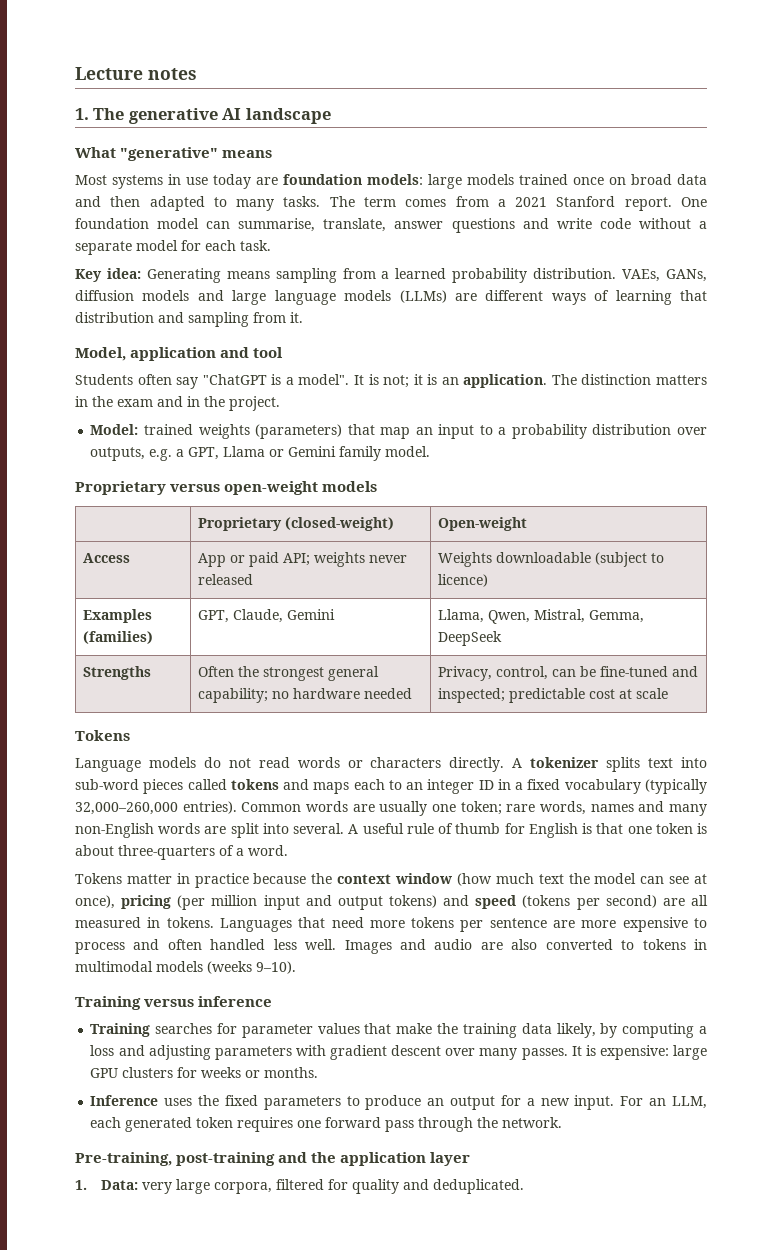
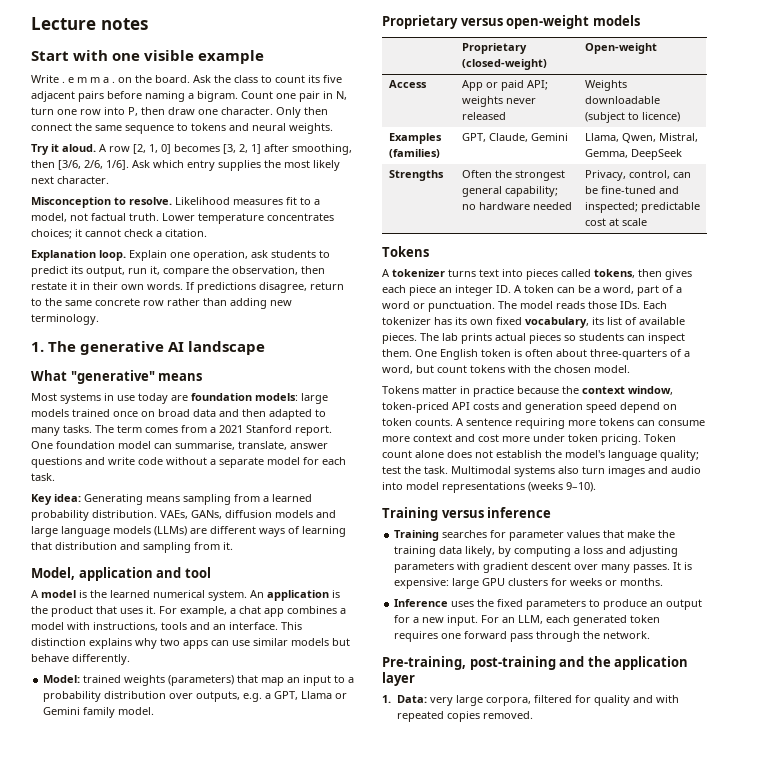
(197, 74) none -> [31,50,265,64] [31,75,342,83] [31,91,347,102] [31,107,328,118] [31,123,333,134] [31,144,352,155] [31,160,340,171] [31,176,109,184] [31,197,320,208] [31,213,334,224] [31,229,207,239] [31,250,330,261] [31,266,325,277] [31,282,344,293] [31,298,292,309] [31,314,99,325] // Start with one visible example // Write . e m m a . on the board. Ask the class to count its five adjacent pairs before naming a bigram. Count one pair in N, turn one row into P, then draw one character. Only then connect the same sequence to tokens and neural weights. // Try it aloud. A row [2, 1, 0] becomes [3, 2, 1] after smoothing, then [3/6, 2/6, 1/6]. Ask which entry supplies the most likely next character. // Misconception to resolve. Likelihood measures fit to a model, not factual truth. Lower temperature concentrates choices; it cannot check a citation. // Explanation loop. Explain one operation, ask students to predict its output, run it, compare the observation, then restate it in their own words. If predictions disagree, return to the same concrete row rather than adding new terminology.
[75,374,707,389] [75,396,280,411] Students often say "ChatGPT is a model". It is not; it is an application. The distinction matters in the exam and in the project. -> [31,590,340,601] [31,606,346,617] [31,622,302,631] [31,638,350,649] [31,654,130,665] A model is the learned numerical system. An application is the product that uses it. For example, a chat app combines a model with instructions, tools and an interface. This distinction explains why two apps can use similar models but behave differently.
[75,757,505,772] Language models do not read words or characters directly. -> (429, 251) none
[606,757,641,772] splits -> [448,269,476,277] turns
[75,779,139,790] sub-word -> (523, 273) none
[230,779,707,794] [75,801,707,816] [75,823,652,838] tokens and maps each to an integer ID in a fixed vocabulary (typically 32,000–260,000 entries). Common words are usually one token; rare words, names and many non-English words are split into several. A useful rule of thumb for English is that one -> [594,269,692,280] [382,285,682,296] [382,301,667,312] [382,317,685,328] [382,333,685,344] [382,349,478,360] tokens, then gives each piece an integer ID. A token can be a word, part of a word or punctuation. The model reads those IDs. Each tokenizer has its own fixed vocabulary, its list of available pieces. The lab prints actual pieces so students can inspect them. One English
(708, 828) none -> [525,349,553,357] often
[248,845,288,856] word. -> [382,365,630,374] word, but count tokens with the chosen model.
[395,873,708,886] [75,895,708,910] [75,917,707,932] [75,939,708,954] [75,961,203,972] window (how much text the model can see at once), pricing (per million input and output tokens) and speed (tokens per second) are all measured in tokens. Languages that need more tokens per sentence are more expensive to process and often handled less well. Images and audio are also converted to tokens in multimodal models -> [628,386,673,395] [382,402,677,413] [382,418,705,429] [382,434,676,445] [382,450,699,461] [382,466,701,477] [382,482,525,493] window, token-priced API costs and generation speed depend on token counts. A sentence requiring more tokens can consume more context and cost more under token pricing. Token count alone does not establish the model's language quality; test the task. Multimodal systems also turn images and audio into model representations
[432,1179,524,1194] deduplicated. -> [655,695,679,703] [396,711,533,722] with repeated copies removed.

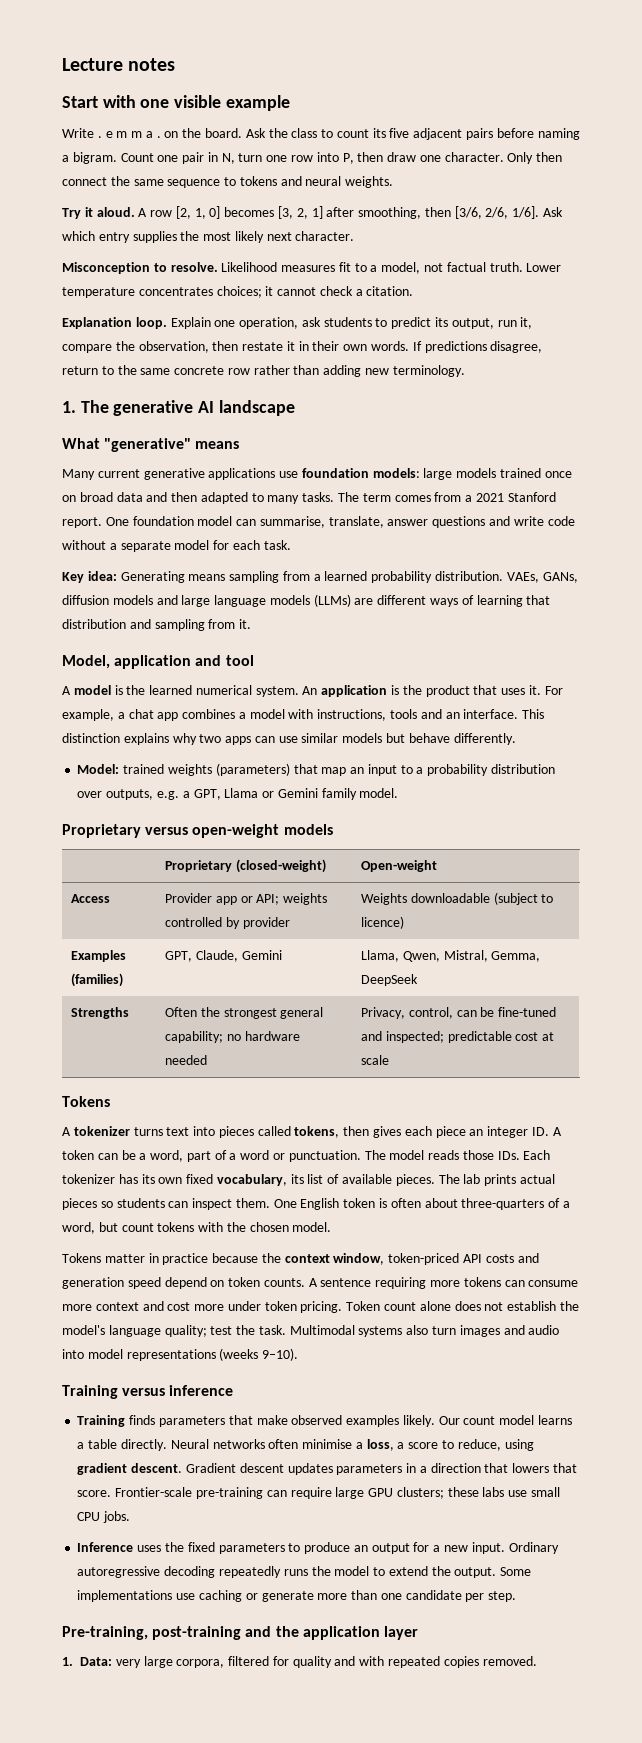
[31,393,188,404] Most systems in use today are -> [62,468,299,480] Many current generative applications use
[461,80,548,91] [461,96,536,107] [461,112,506,120] App or paid API; weights never released -> [165,893,328,905] [165,917,290,929] Provider app or API; weights controlled by provider
[442,530,676,541] [394,546,679,557] [394,562,693,573] [394,578,664,589] searches for parameter values that make the training data likely, by computing a loss and adjusting parameters with gradient descent over many passes. It is expensive: large GPU clusters for weeks or months. -> [129,1415,572,1427] [77,1439,534,1451] [77,1463,577,1475] [77,1487,560,1499] [77,1511,131,1523] finds parameters that make observed examples likely. Our count model learns a table directly. Neural networks often minimise a loss, a score to reduce, using gradient descent. Gradient descent updates parameters in a direction that lowers that score. Frontier-scale pre-training can require large GPU clusters; these labs use small CPU jobs.
[481,615,661,626] [394,631,651,642] For an LLM, each generated token requires one forward pass through the network. -> [508,1542,559,1554] [77,1566,532,1578] [77,1590,517,1602] Ordinary autoregressive decoding repeatedly runs the model to extend the output. Some implementations use caching or generate more than one candidate per step.

